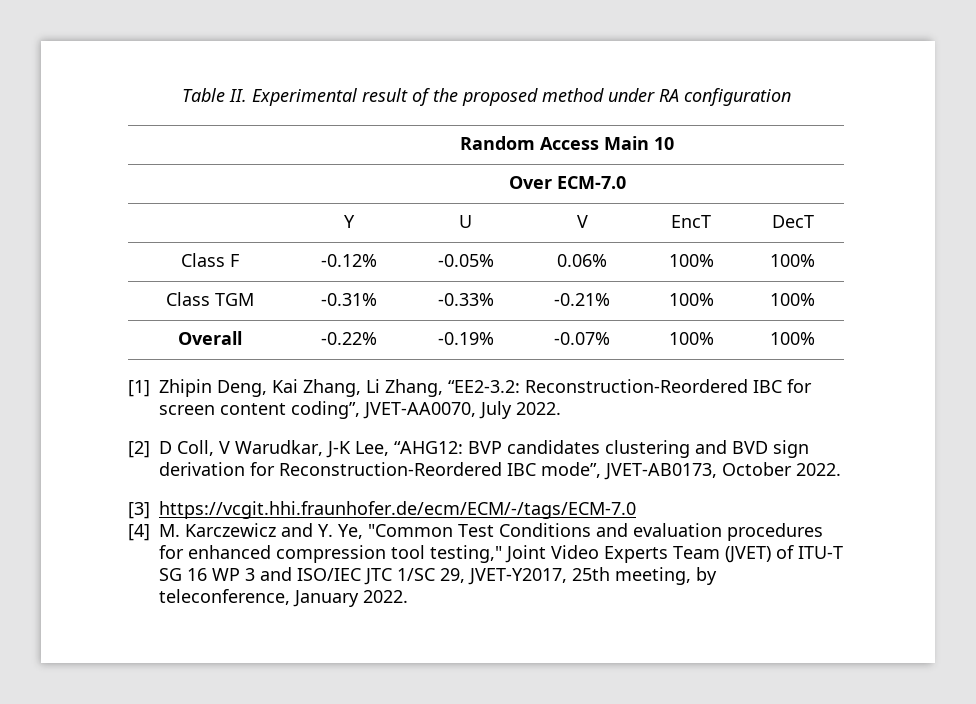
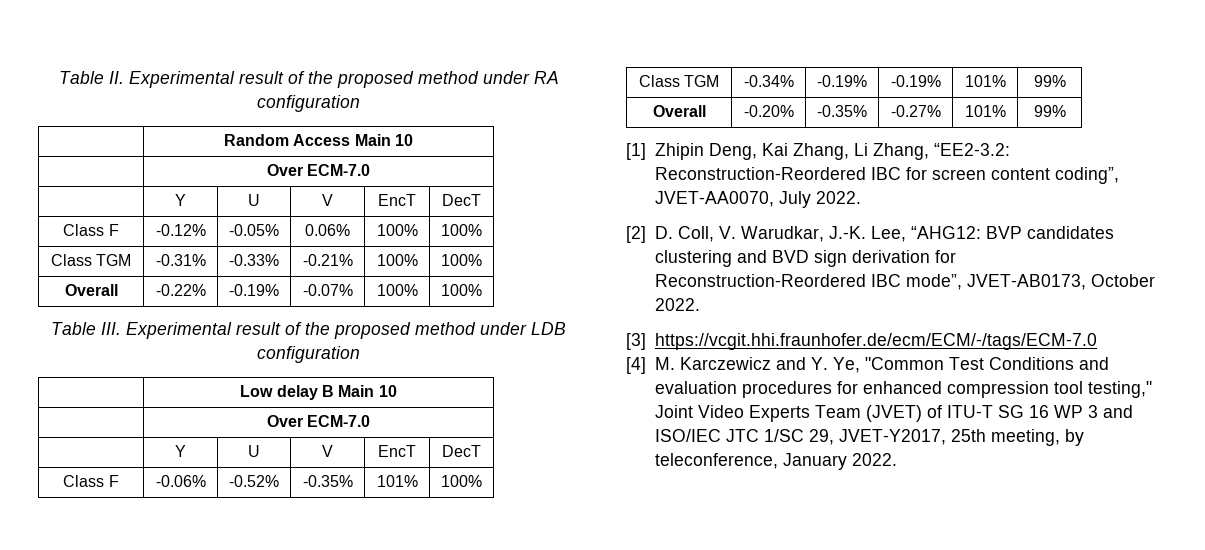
(815, 338) none -> [51,322,566,339] [257,346,360,363] [240,385,397,400] [266,415,371,427] [175,445,186,457] [248,445,260,457] [322,445,333,457] [378,445,416,457] [442,445,481,457] [63,475,119,487] [155,475,206,487] [229,475,279,487] [302,475,353,487] [376,475,418,487] [441,475,482,487] [638,75,720,87] [743,75,794,87] [817,75,867,87] [890,75,941,87] [964,75,1006,87] [1033,75,1066,87] [652,105,706,117] [743,105,794,117] [817,105,867,117] [890,105,941,117] [964,105,1006,117] [1033,105,1066,117] // Table III. Experimental result of the proposed method under LDB configuration // | Low delay B Main 10 // | Over ECM-7.0 // | Y | U | V | EncT | DecT // Class F | -0.06% | -0.52% | -0.35% | 101% | 100% // Class TGM | -0.34% | -0.19% | -0.19% | 101% | 99% // Overall | -0.20% | -0.35% | -0.27% | 101% | 99%
[159,440,351,458] D Coll, V Warudkar, J-K -> [654,226,866,242] D. Coll, V. Warudkar, J.-K.

